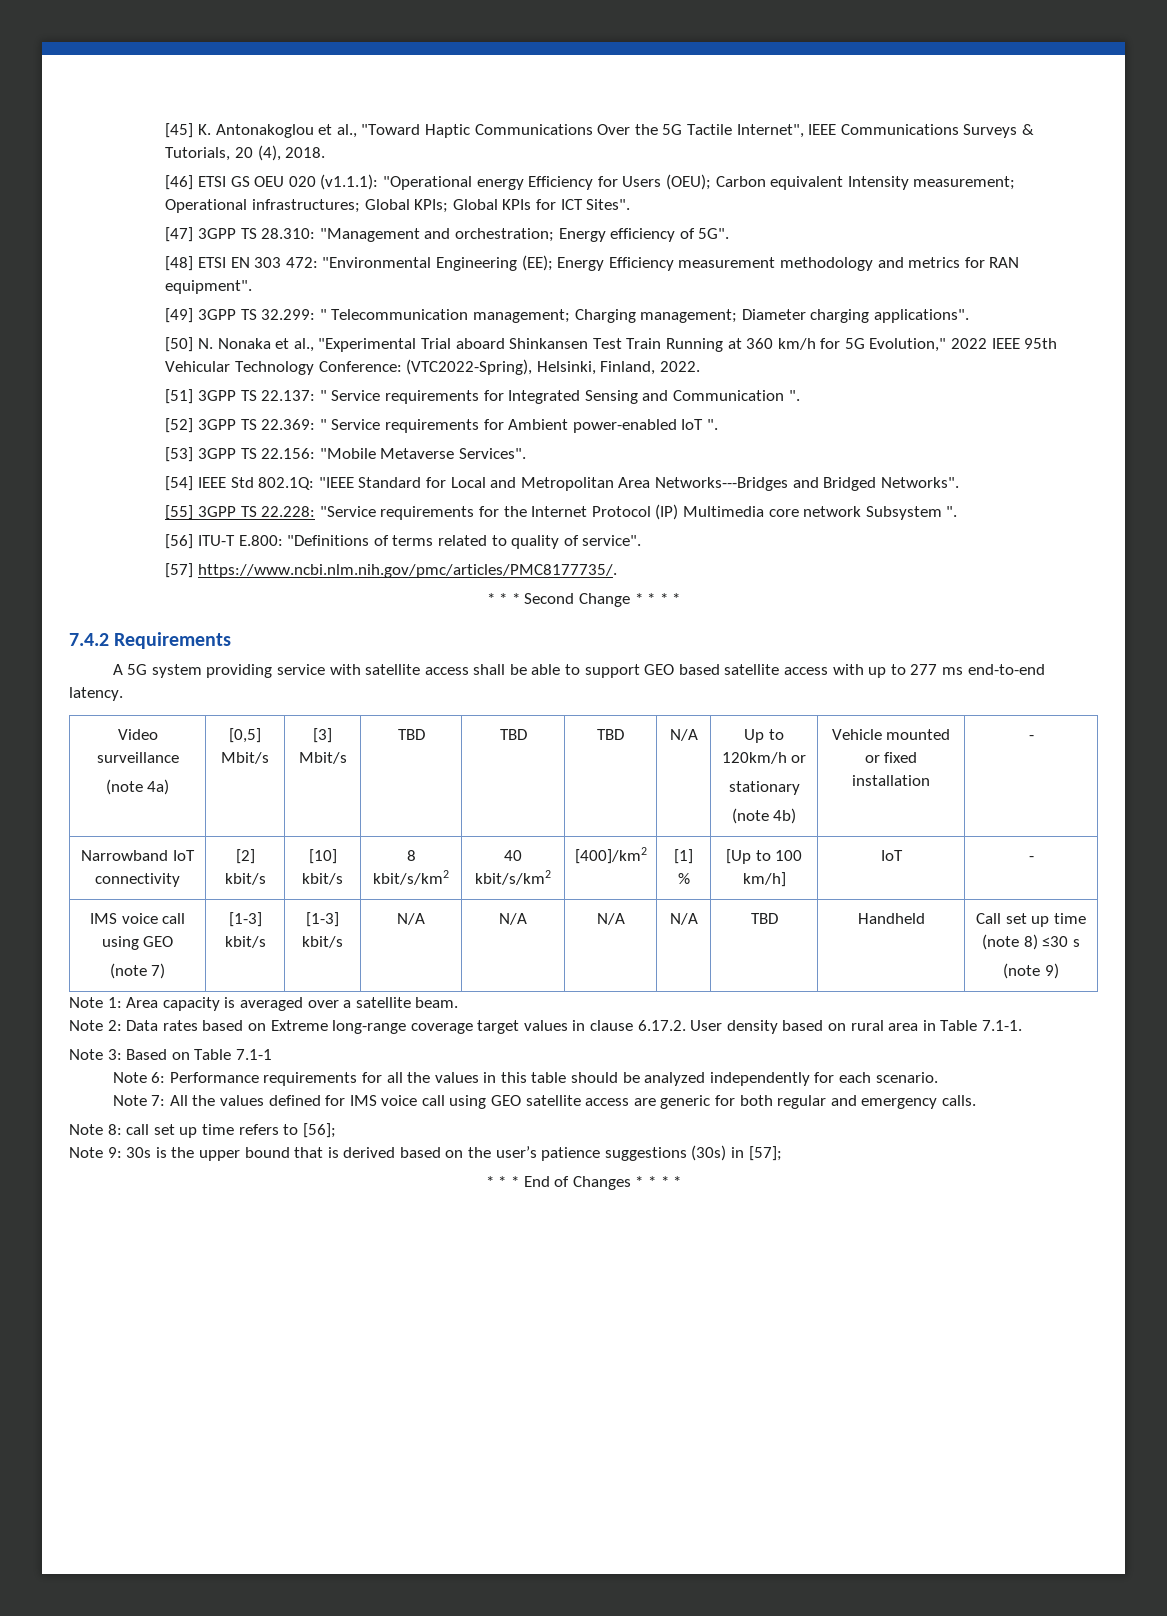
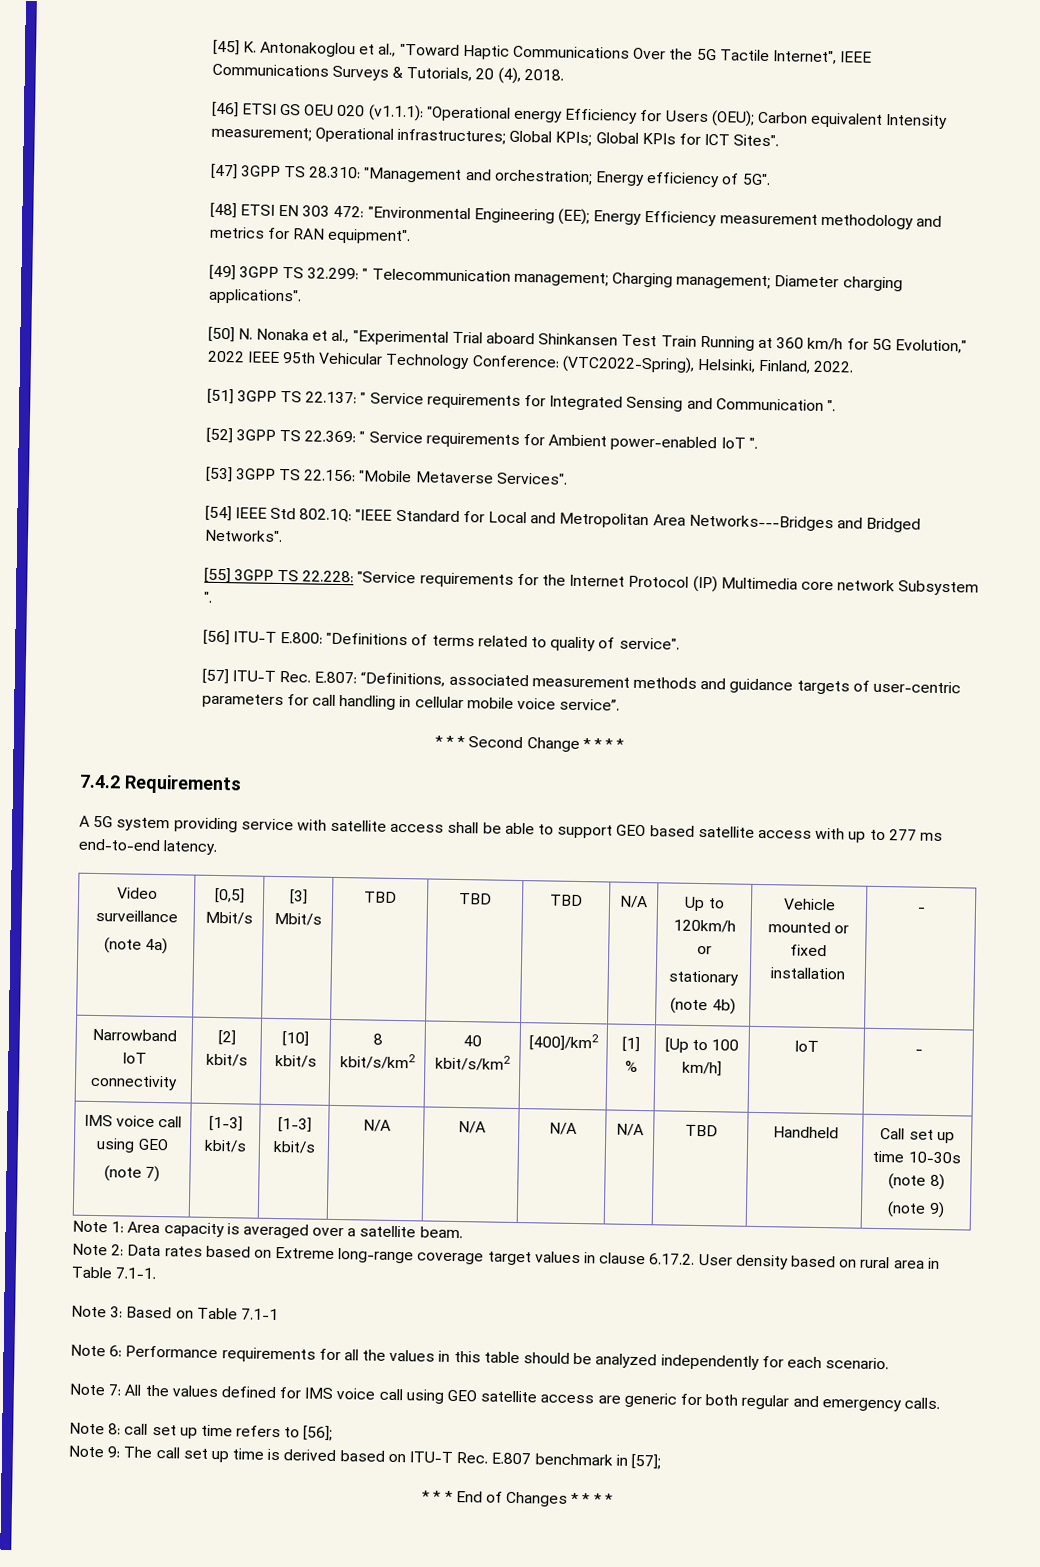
[198,564,618,578] https://www.ncbi.nlm.nih.gov/pmc/articles/PMC8177735/. -> [231,670,961,695] [201,693,621,711] ITU-T Rec. E.807: “Definitions, associated measurement methods and guidance targets of user-centric parameters for call handling in cellular mobile voice service”.
(1086, 918) none -> [907,1151,961,1164] 10-30s
[1042,936,1080,947] ≤30 s -> (945, 1182) none
[126,1145,727,1161] 30s is the upper bound that is derived based on the user’s patience suggestions (30s) -> [123,1446,613,1466] The call set up time is derived based on ITU-T Rec. E.807 benchmark

